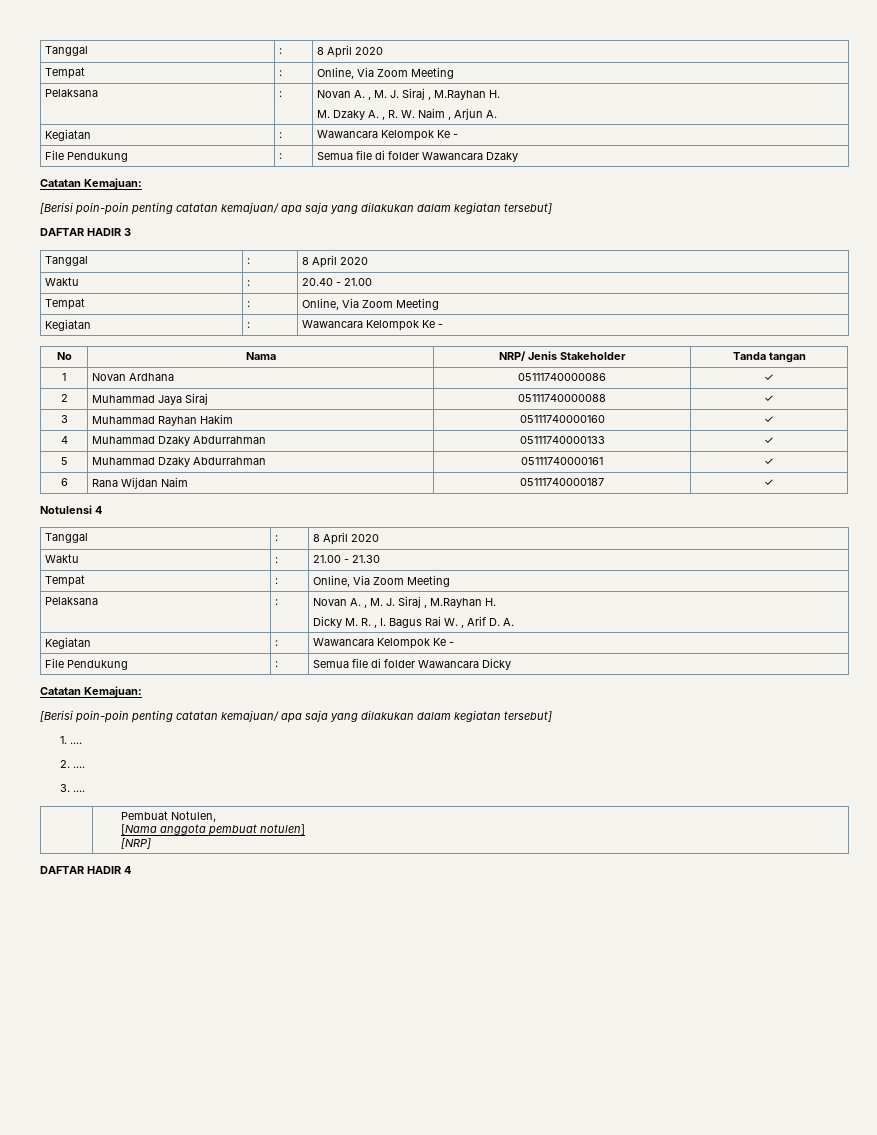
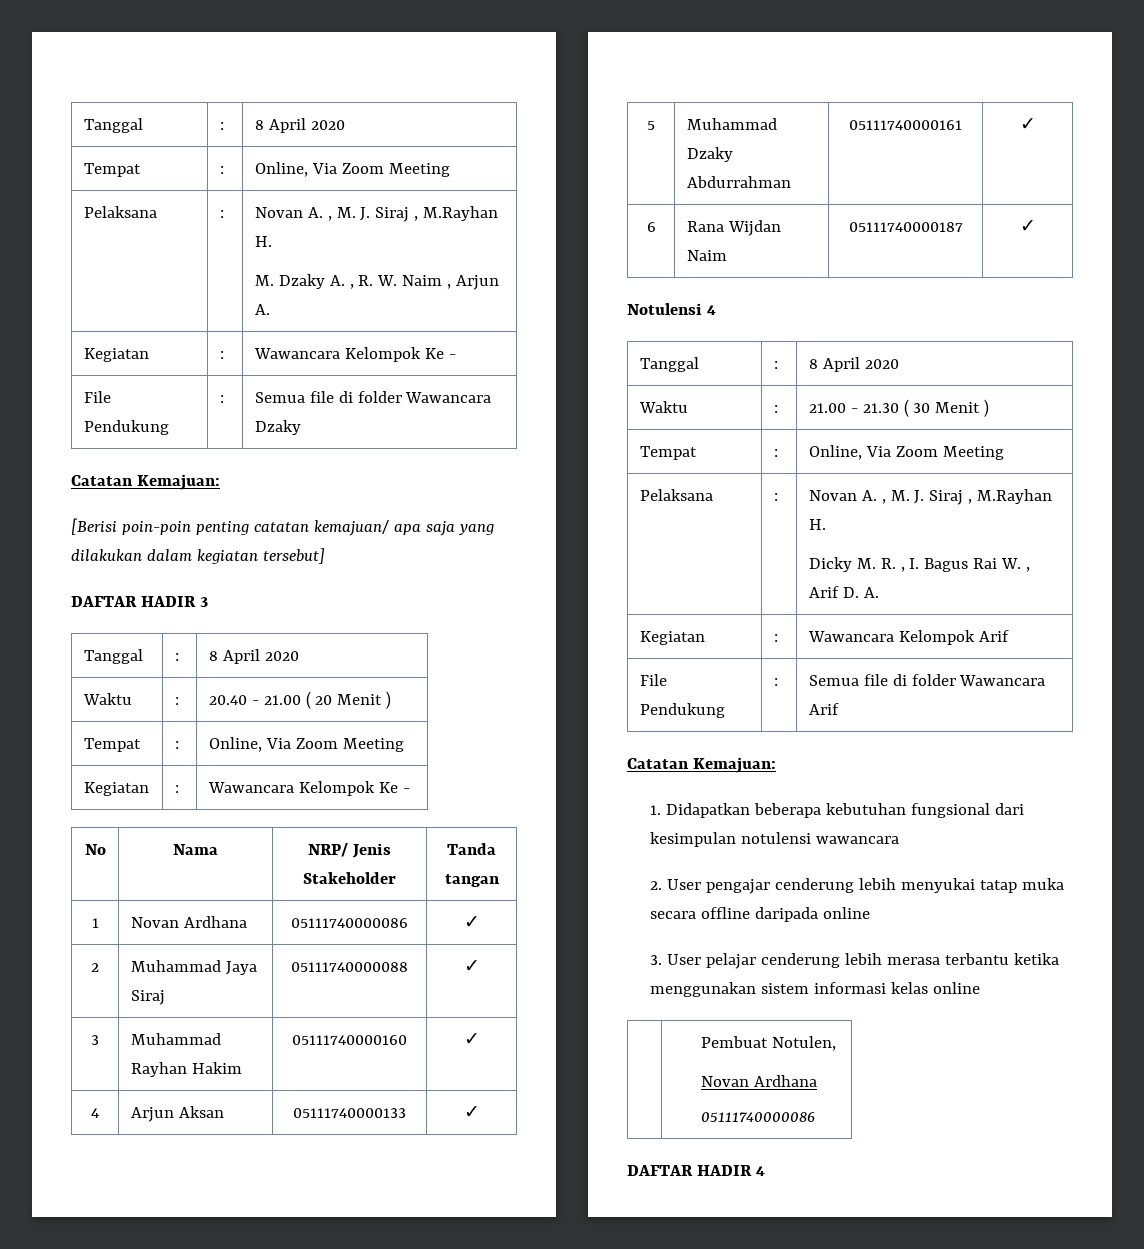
(372, 282) none -> [305,691,392,709] ( 20 Menit )
[91,436,266,446] Muhammad Dzaky Abdurrahman -> [130,1106,224,1122] Arjun Aksan
(380, 559) none -> [903,399,990,417] ( 30 Menit )
[432,638,454,646] [44,658,128,670] [274,661,278,667] [312,658,511,670] [40,686,142,698] [40,710,552,723] [60,736,83,744] [60,760,86,768] [60,784,86,792] [121,811,217,822] [121,824,306,836] [121,838,152,849] Ke - // File Pendukung | : | Semua file di folder Wawancara Dicky // Catatan Kemajuan: // [Berisi poin-poin penting catatan kemajuan/ apa saja yang dilakukan dalam kegiatan tersebut] // 1. .... // 2. .... // 3. .... // | Pembuat Notulen, // [Nama anggota pembuat notulen] // [NRP] -> [978,630,1009,642] [639,674,667,686] [639,703,725,718] [773,678,778,686] [808,674,1046,686] [808,703,839,715] [627,757,776,773] [650,803,1025,818] [650,832,900,847] [650,878,1065,894] [650,907,871,922] [650,953,1060,969] [650,982,981,997] [701,1036,837,1051] [701,1075,818,1087] [701,1112,816,1122] Arif // File Pendukung | : | Semua file di folder Wawancara Arif // Catatan Kemajuan: // 1. Didapatkan beberapa kebutuhan fungsional dari kesimpulan notulensi wawancara // 2. User pengajar cenderung lebih menyukai tatap muka secara offline daripada online // 3. User pelajar cenderung lebih merasa terbantu ketika menggunakan sistem informasi kelas online // | Pembuat Notulen, // Novan Ardhana // 05111740000086

